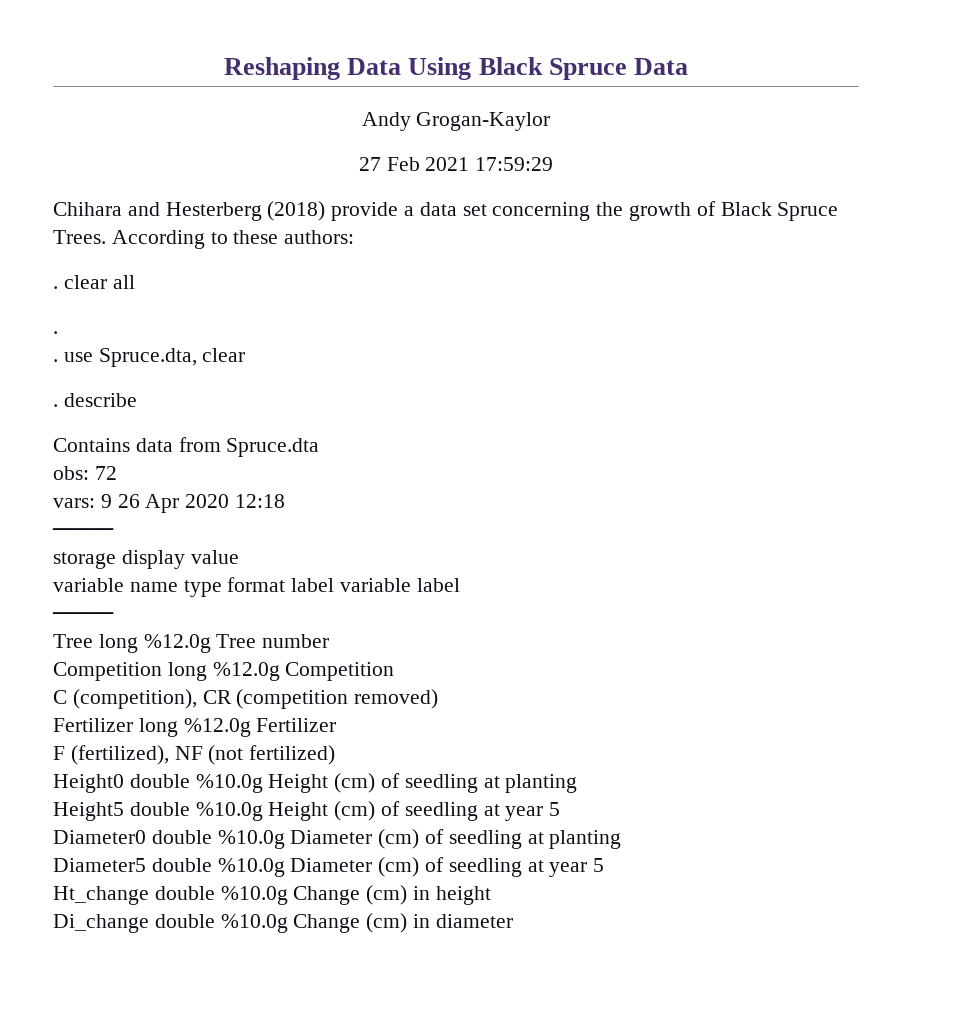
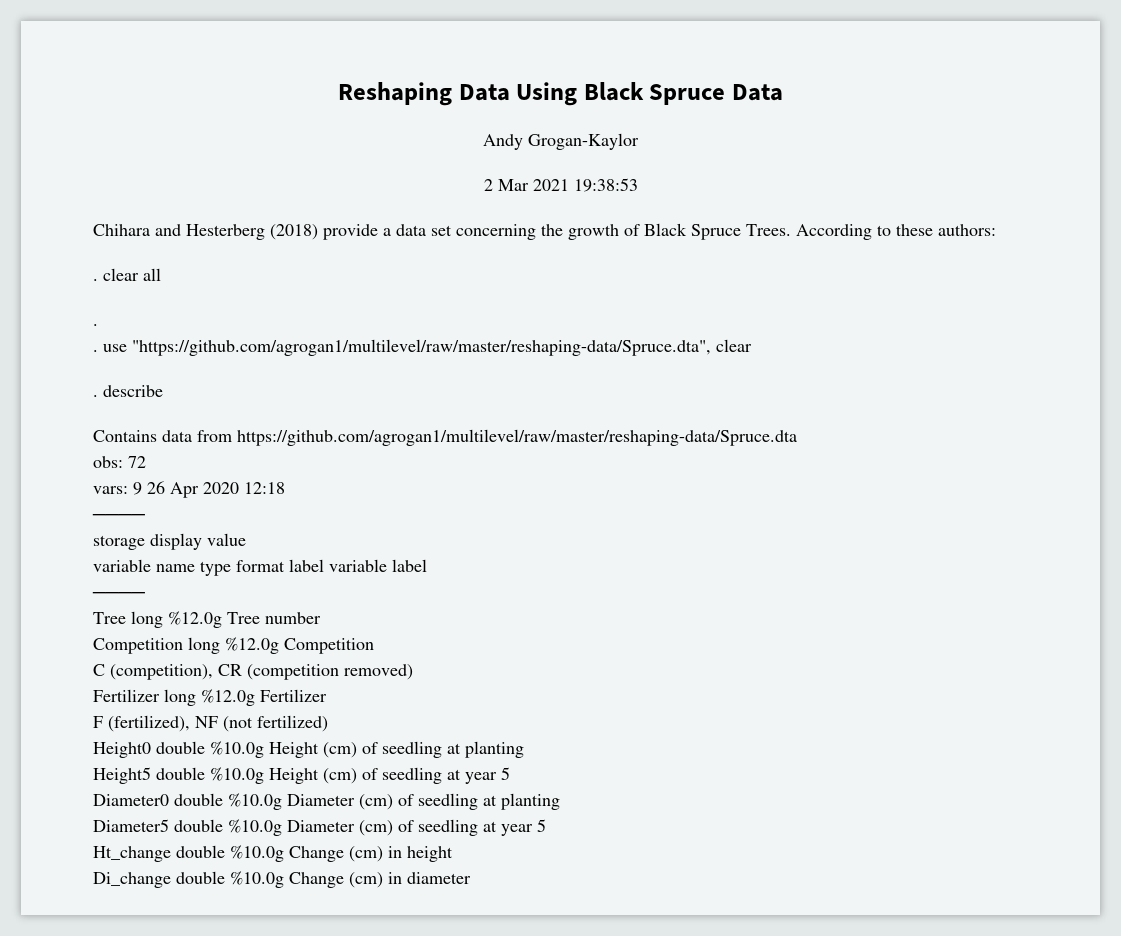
[358,157,554,171] 27 Feb 2021 17:59:29 -> [483,178,638,192] 2 Mar 2021 19:38:53
[98,348,197,367] Spruce.dta, -> [132,339,711,356] "https://github.com/agrogan1/multilevel/raw/master/reshaping-data/Spruce.dta",
[226,438,320,457] Spruce.dta -> [237,429,797,446] https://github.com/agrogan1/multilevel/raw/master/reshaping-data/Spruce.dta

